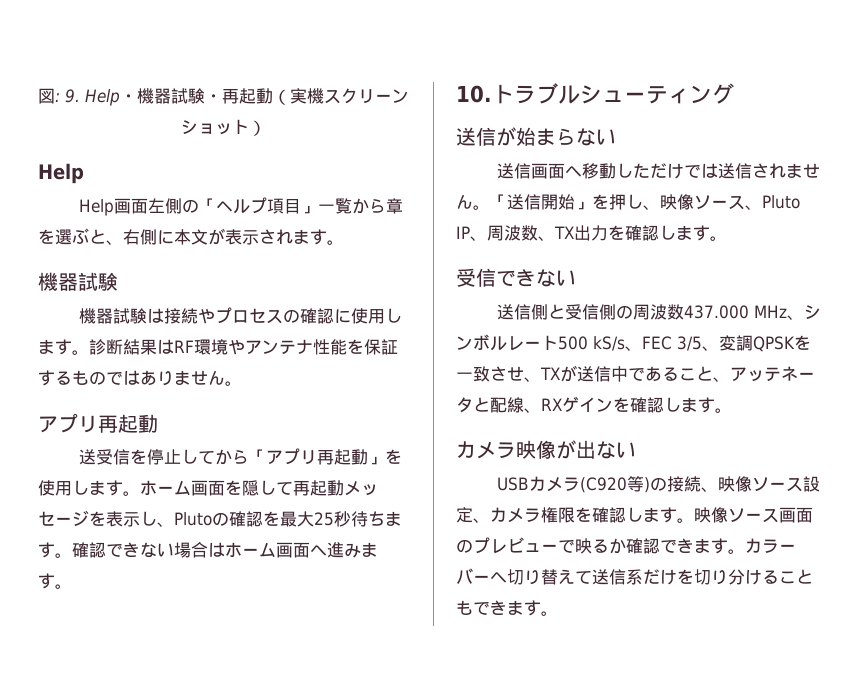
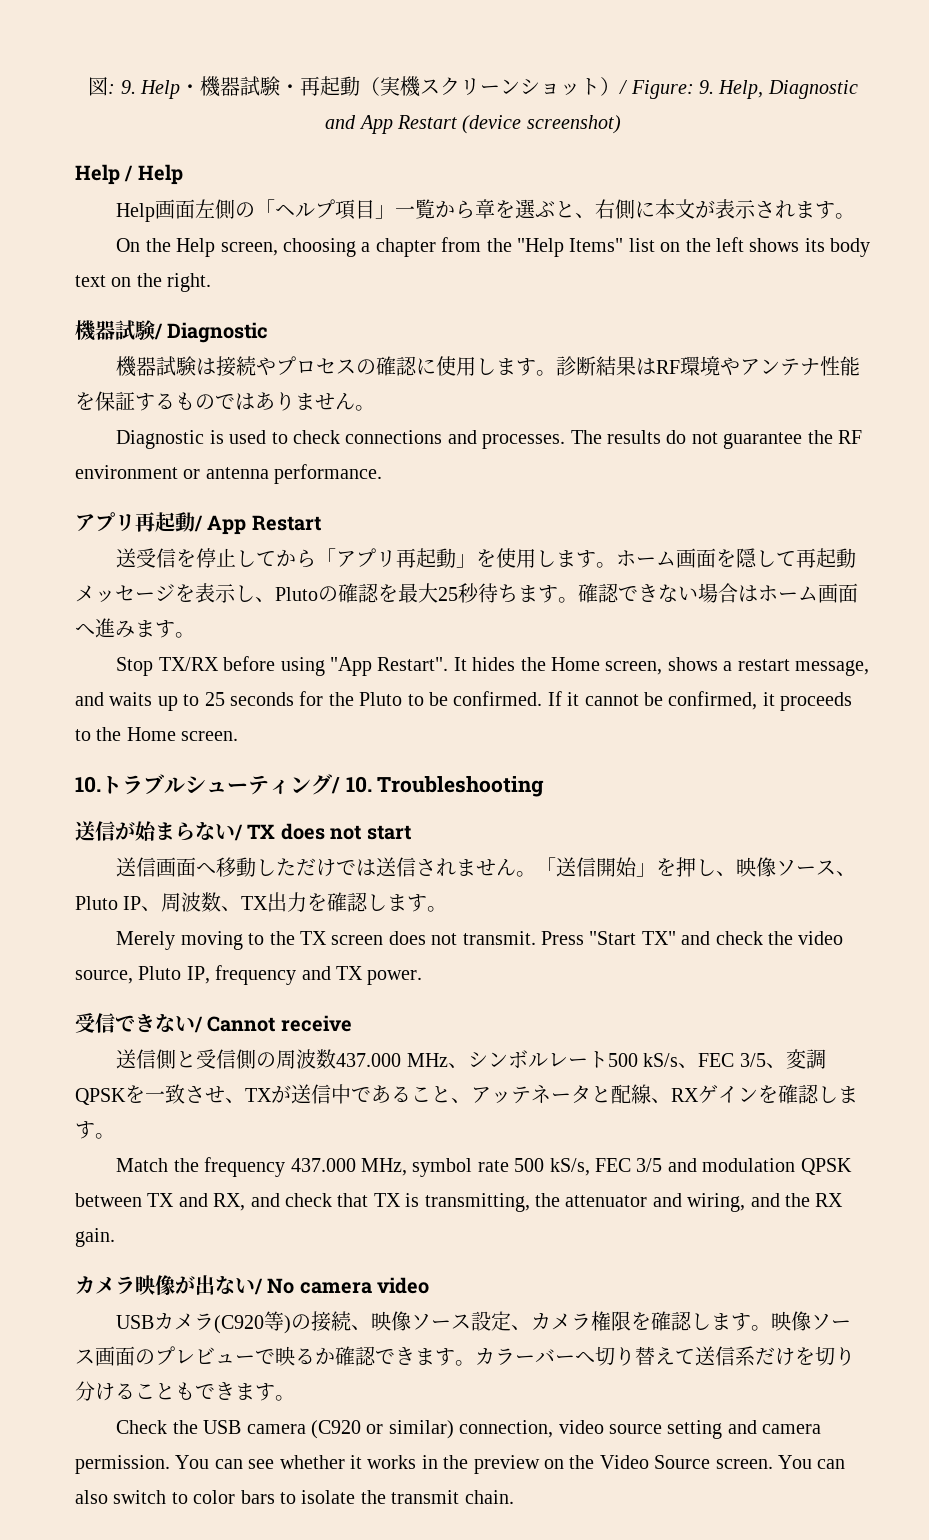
[38,163,84,184] // Help -> [619,80,858,99] [325,115,621,134] [75,164,183,185] / Figure: 9. Help, Diagnostic and App Restart (device screenshot) // Help / Help
[38,272,118,291] // 機器試験 -> [116,237,871,257] [75,273,212,292] [75,320,269,343] // On the Help screen, choosing a chapter from the "Help Items" list on the left shows its body text on the right. // 機器試験/ Diagnostic
[38,413,158,433] // アプリ再起動 -> [116,430,862,449] [75,464,383,484] [75,512,321,535] // Diagnostic is used to check connections and processes. The results do not guarantee the RF environment or antenna performance. // アプリ再起動/ App Restart
(72, 586) none -> [116,656,869,676] [75,691,853,711] [75,727,239,741] // Stop TX/RX before using "App Restart". It hides the Home screen, shows a restart message, and waits up to 25 seconds for the Pluto to be confirmed. If it cannot be confirmed, it proceeds to the Home screen.
(734, 93) none -> [331,776,545,797] / 10. Troubleshooting
(616, 137) none -> [234,823,411,841] / TX does not start
(727, 238) none -> [116,931,844,950] [75,965,423,985] // Merely moving to the TX screen does not transmit. Press "Start TX" and check the video source, Pluto IP, frequency and TX power.
(576, 278) none -> [194,1015,352,1033] / Cannot receive
(732, 410) none -> [116,1157,852,1177] [75,1193,844,1212] [75,1228,115,1247] // Match the frequency 437.000 MHz, symbol rate 500 kS/s, FEC 3/5 and modulation QPSK between TX and RX, and check that TX is transmitting, the attenuator and wiring, and the RX gain.
(636, 450) none -> [254,1277,430,1295] / No camera video
(558, 613) none -> [116,1420,822,1439] [75,1455,846,1474] [75,1490,514,1504] // Check the USB camera (C920 or similar) connection, video source setting and camera permission. You can see whether it works in the preview on the Video Source screen. You can also switch to color bars to isolate the transmit chain.

